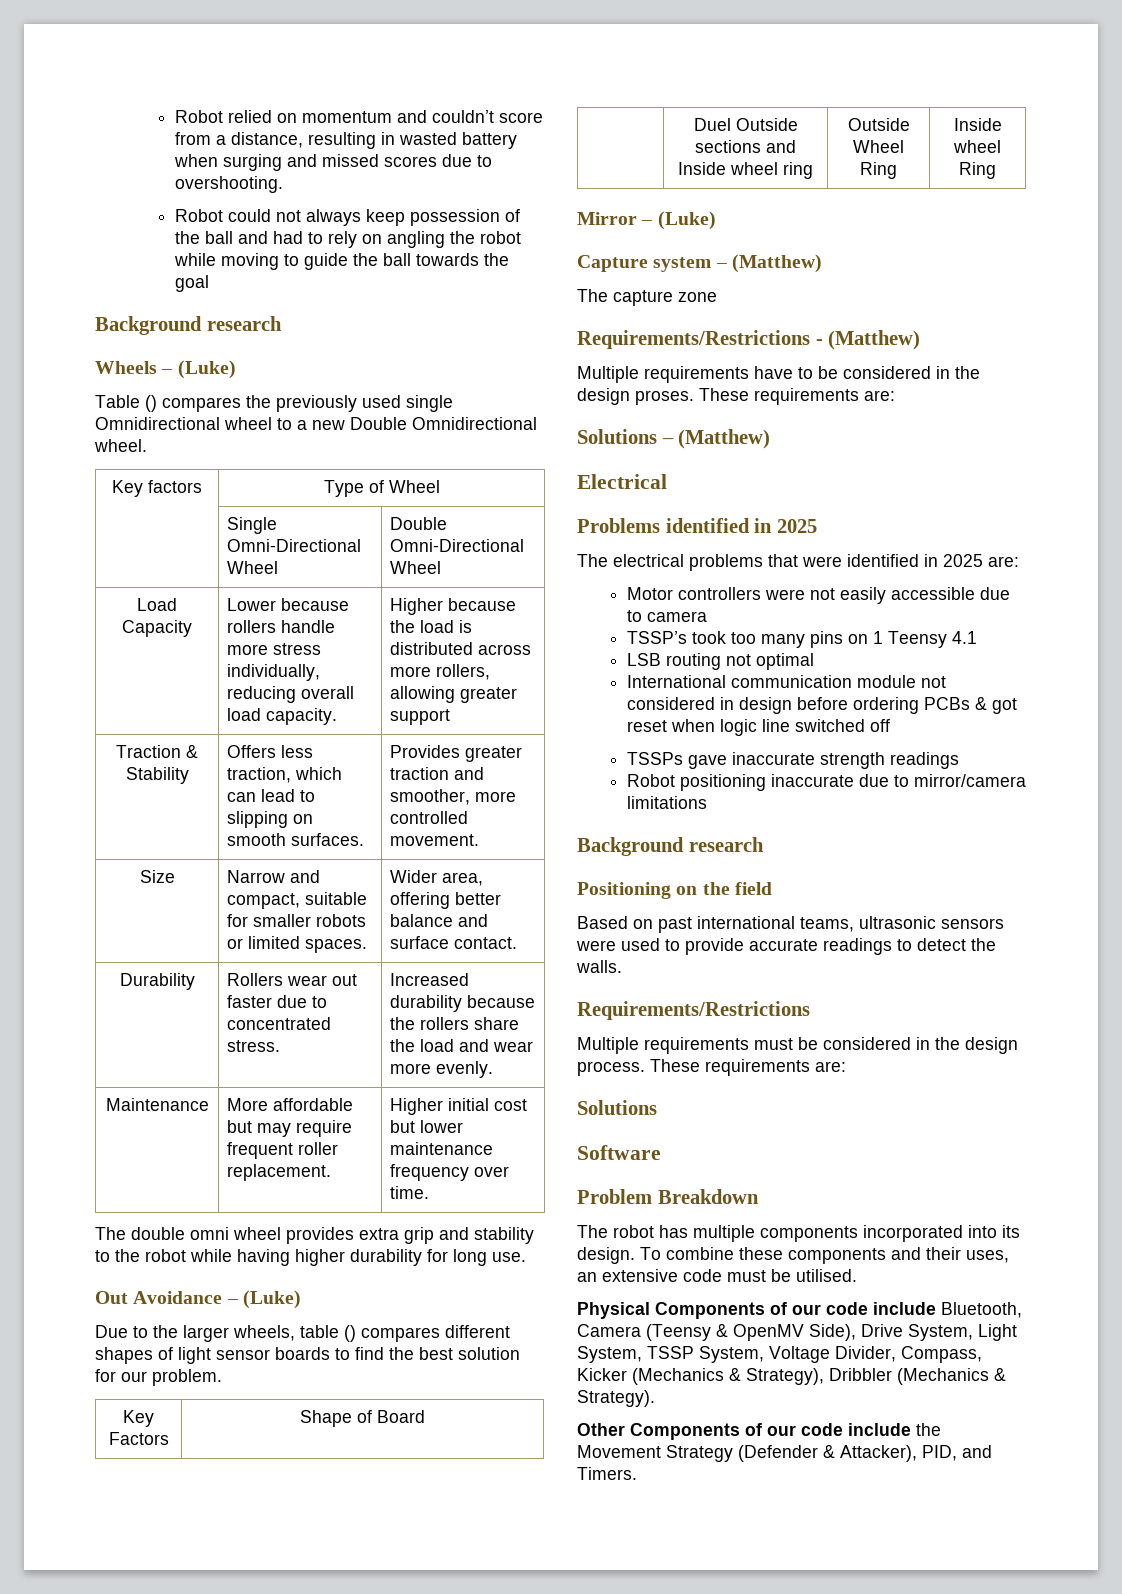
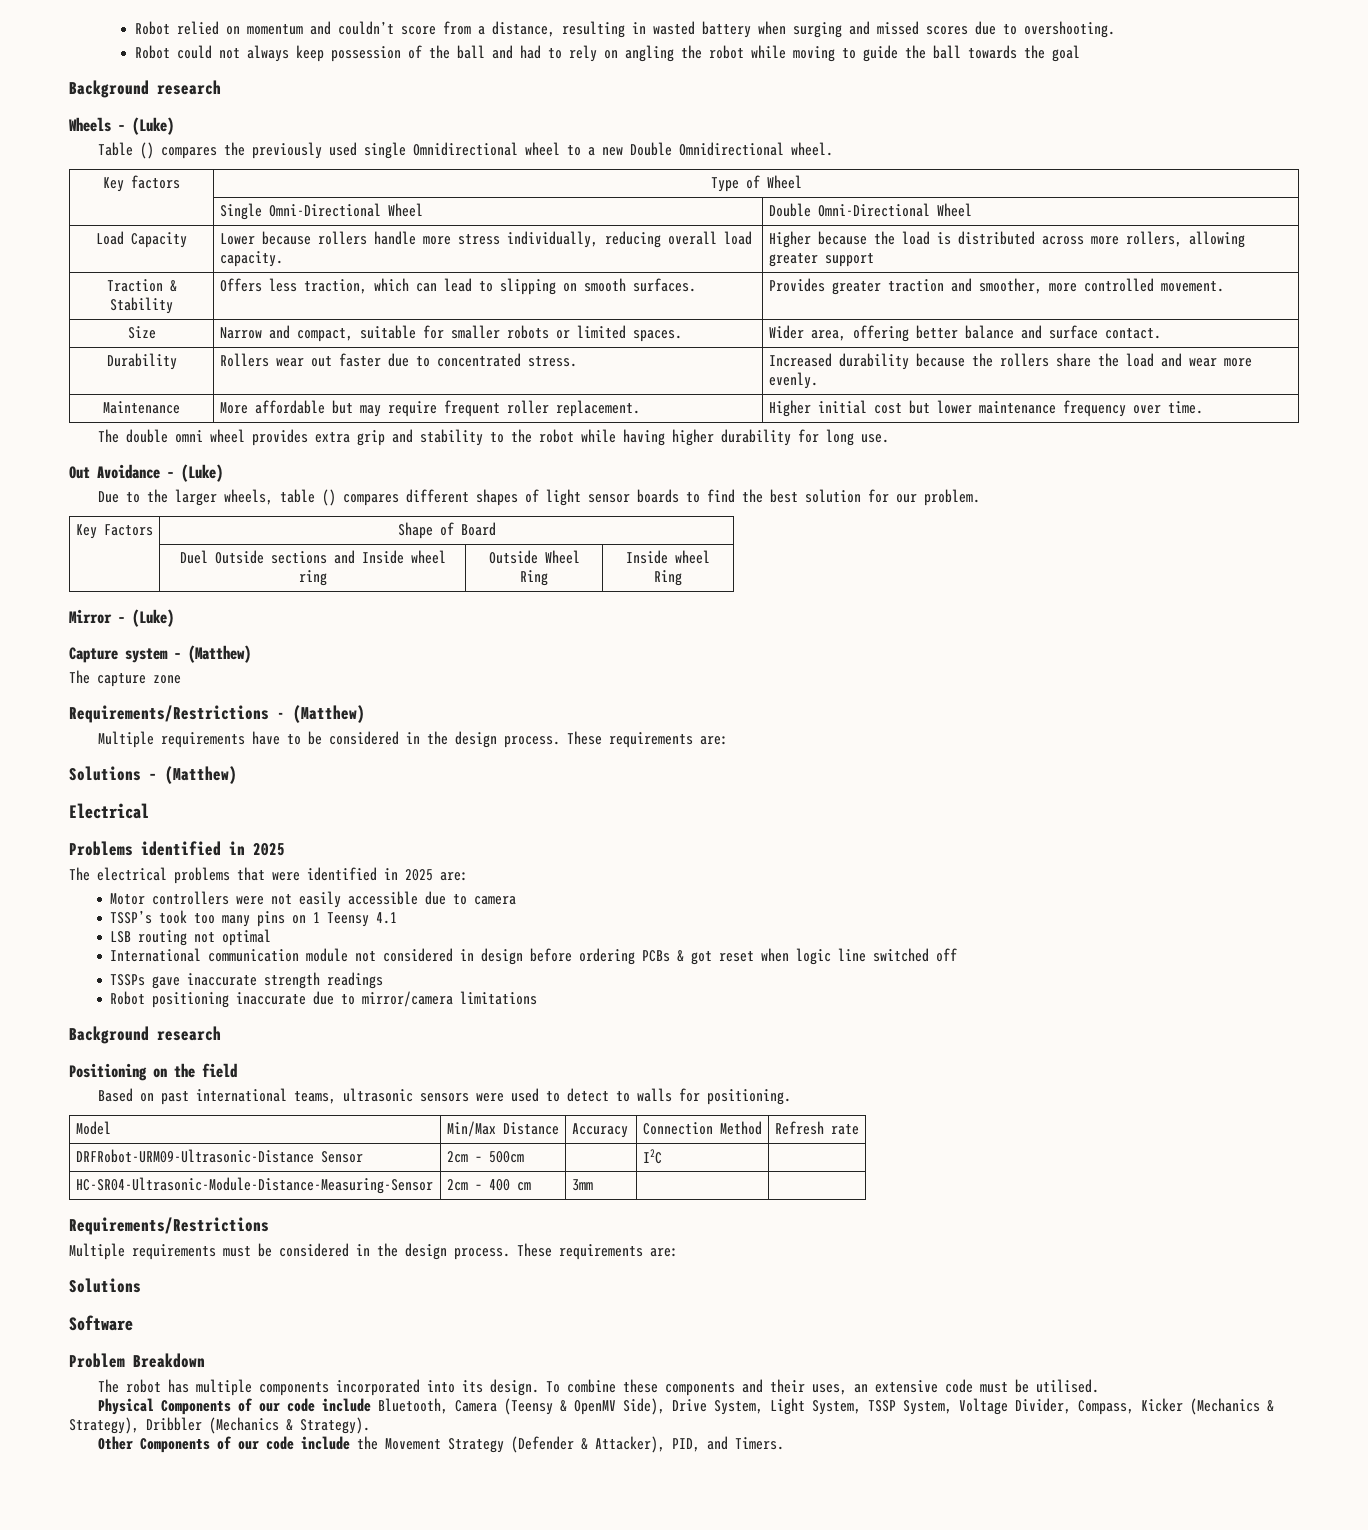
[635,390,694,405] proses. -> [503,736,560,748] process.
[685,938,996,955] [576,960,622,973] provide accurate readings to detect the walls. -> [566,1088,791,1105] [75,1121,111,1135] [446,1121,559,1137] [571,1123,628,1138] [642,1121,762,1135] [774,1121,859,1135] [75,1149,363,1163] [446,1151,524,1163] [642,1149,662,1164] [75,1177,433,1194] [446,1179,531,1191] [571,1179,593,1191] detect to walls for positioning. // Model | Min/Max Distance | Accuracy | Connection Method | Refresh rate // DRFRobot-URM09-Ultrasonic-Distance Sensor | 2cm – 500cm | | I2C | // HC-SR04-Ultrasonic-Module-Distance-Measuring-Sensor | 2cm – 400 cm | 3mm | |

